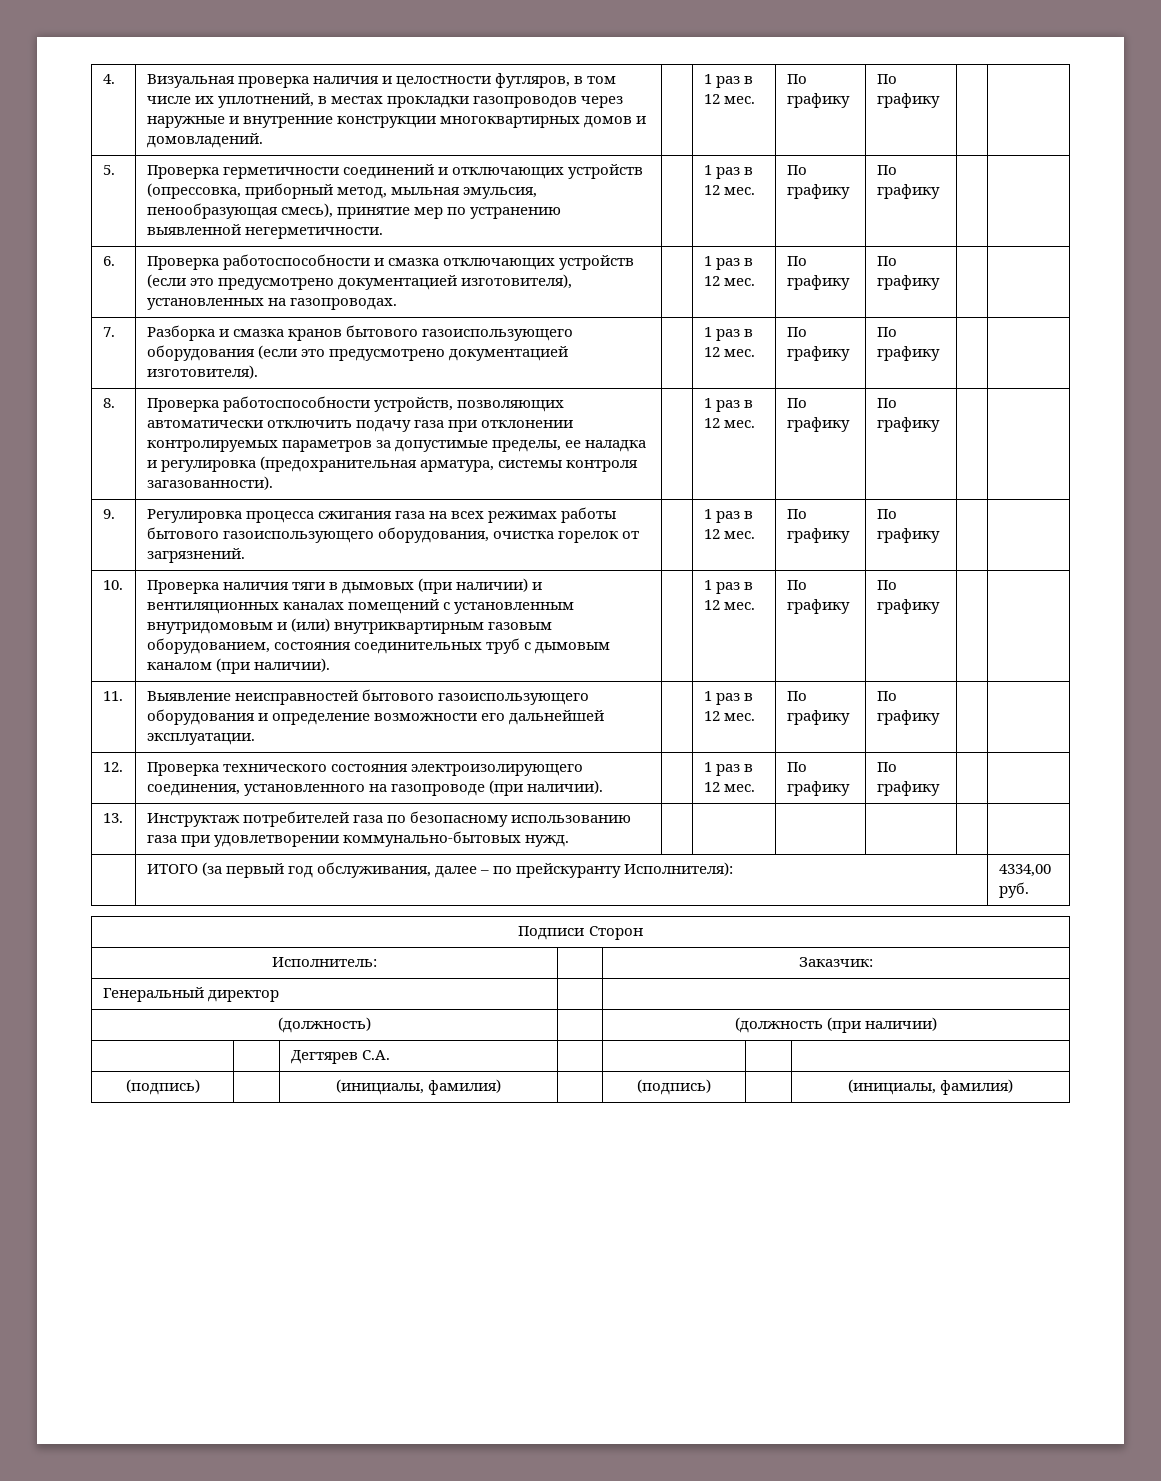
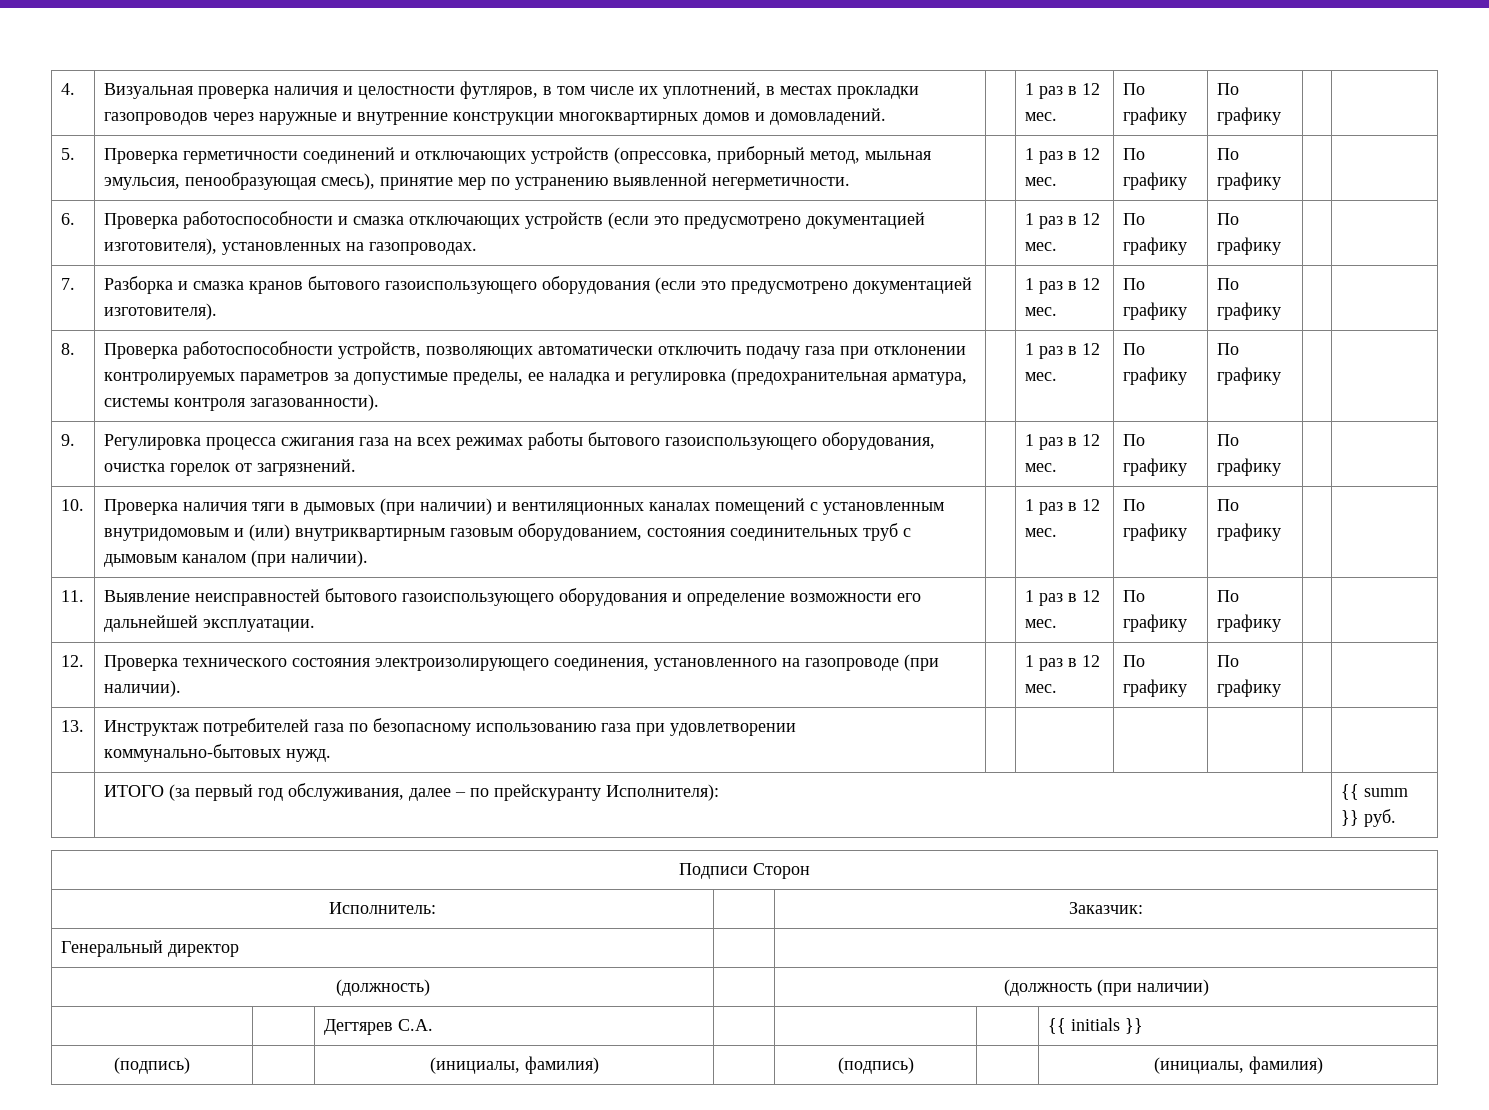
[998,864,1051,877] 4334,00 -> [1340,784,1408,800] [1340,810,1359,826] {{ summ }}
(390, 1055) none -> [1047,1018,1143,1034] {{ initials }}

